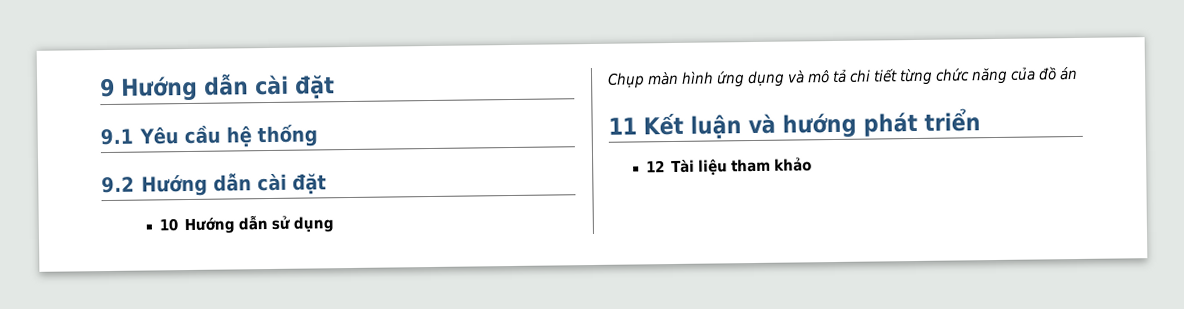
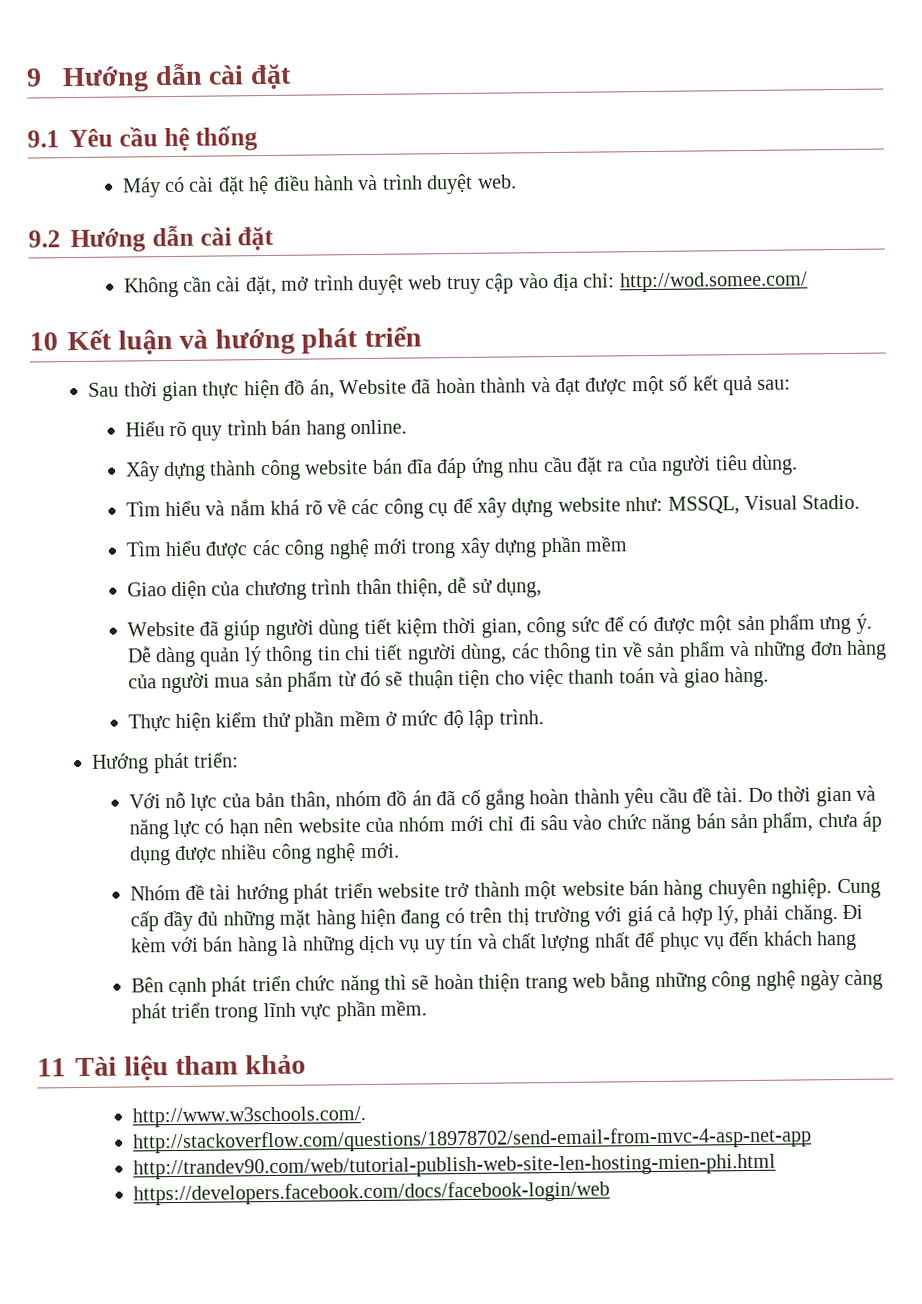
(319, 136) none -> [122,173,517,198] // Máy có cài đặt hệ điều hành và trình duyệt web.
[159,215,335,235] [607,66,1078,89] [608,117,637,135] 10 Hướng dẫn sử dụng // Chụp màn hình ứng dụng và mô tả chi tiết từng chức năng của đồ án // 11 -> [123,271,808,298] [29,332,58,351] Không cần cài đặt, mở trình duyệt web truy cập vào địa chỉ: http://wod.somee.com/ // 10
[646,160,666,173] 12 -> [88,375,792,402] [124,419,407,441] [124,454,798,482] [125,494,861,519] [125,536,627,560] [126,576,543,601] [126,613,872,641] [126,639,888,668] [127,666,769,694] [127,709,544,732] [92,752,240,774] [128,785,876,811] [128,811,883,840] [129,842,400,866] [129,878,881,905] [129,904,864,932] [129,930,858,957] [130,969,884,997] [130,1000,427,1024] [37,1058,66,1077] Sau thời gian thực hiện đồ án, Website đã hoàn thành và đạt được một số kết quả sau: // Hiểu rõ quy trình bán hang online. // Xây dựng thành công website bán đĩa đáp ứng nhu cầu đặt ra của người tiêu dùng. // Tìm hiểu và nắm khá rõ về các công cụ để xây dựng website như: MSSQL, Visual Stadio. // Tìm hiểu được các công nghệ mới trong xây dựng phần mềm // Giao diện của chương trình thân thiện, dễ sử dụng, // Website đã giúp người dùng tiết kiệm thời gian, công sức để có được một sản phẩm ưng ý. Dễ dàng quản lý thông tin chi tiết người dùng, các thông tin về sản phẩm và những đơn hàng của người mua sản phẩm từ đó sẽ thuận tiện cho việc thanh toán và giao hàng. // Thực hiện kiểm thử phần mềm ở mức độ lập trình. // Hướng phát triển: // Với nỗ lực của bản thân, nhóm đồ án đã cố gắng hoàn thành yêu cầu đề tài. Do thời gian và năng lực có hạn nên website của nhóm mới chỉ đi sâu vào chức năng bán sản phẩm, chưa áp dụng được nhiều công nghệ mới. // Nhóm đề tài hướng phát triển website trở thành một website bán hàng chuyên nghiệp. Cung cấp đầy đủ những mặt hàng hiện đang có trên thị trường với giá cả hợp lý, phải chăng. Đi kèm với bán hàng là những dịch vụ uy tín và chất lượng nhất để phục vụ đến khách hang // Bên cạnh phát triển chức năng thì sẽ hoàn thiện trang web bằng những công nghệ ngày càng phát triển trong lĩnh vực phần mềm. // 11
(813, 164) none -> [131,1106,366,1128] [132,1126,812,1154] [132,1153,776,1180] [132,1180,610,1206] // http://www.w3schools.com/. // http://stackoverflow.com/questions/18978702/send-email-from-mvc-4-asp-net-app // http://trandev90.com/web/tutorial-publish-web-site-len-hosting-mien-phi.html // https://developers.facebook.com/docs/facebook-login/web

